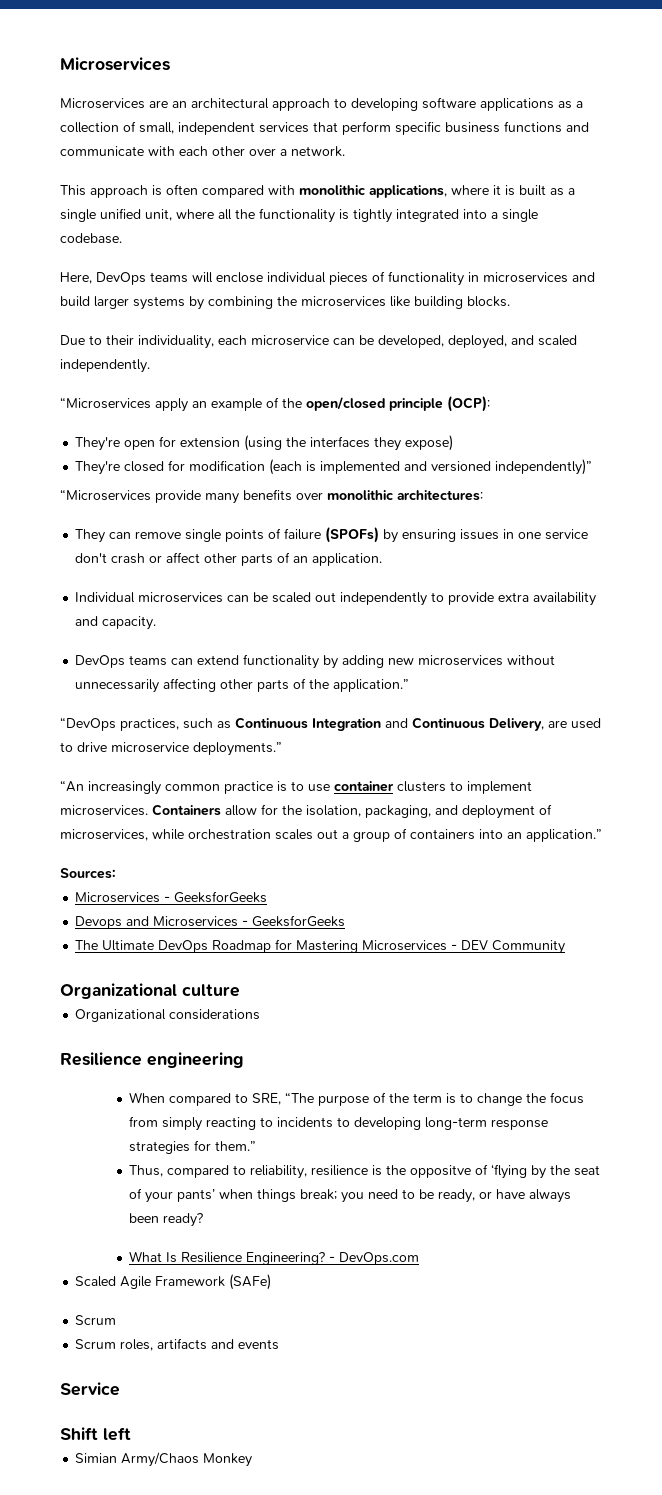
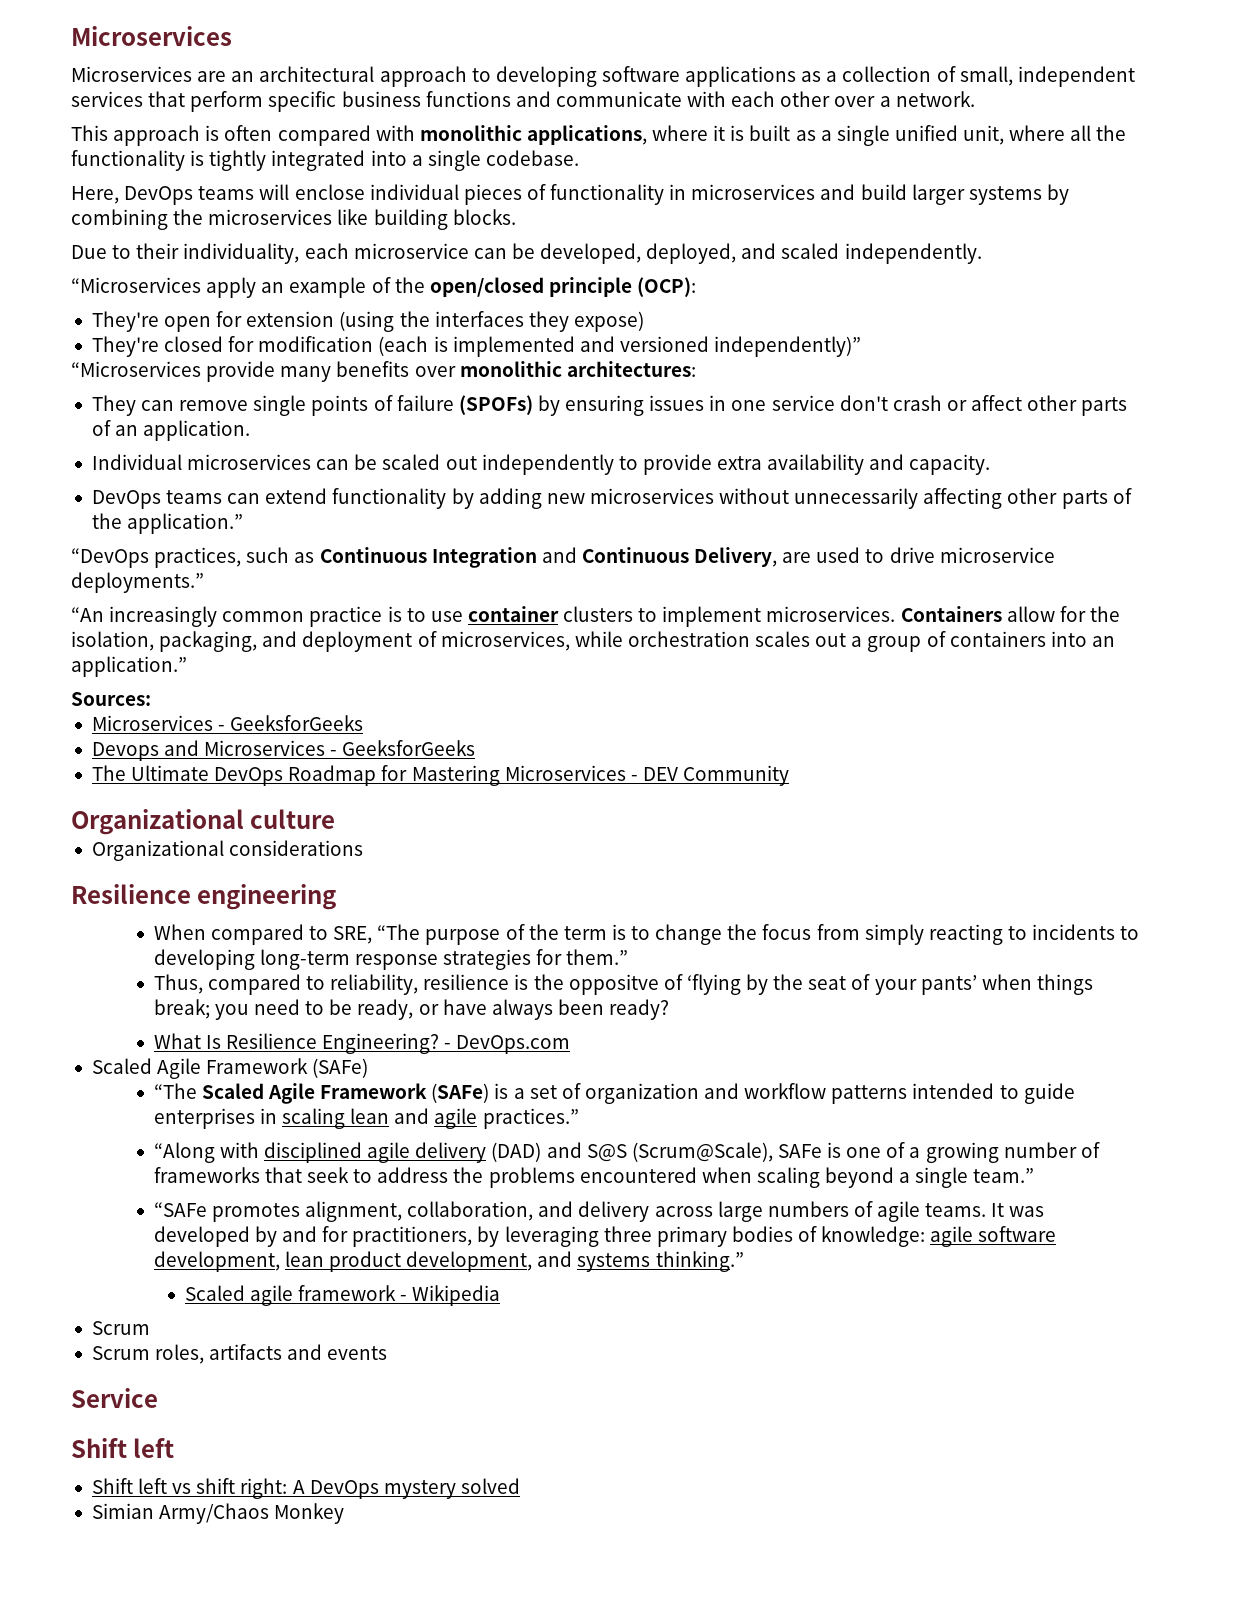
(272, 1282) none -> [153,1083,1075,1104] [153,1108,579,1129] [153,1142,1100,1163] [153,1167,1035,1188] [153,1201,1045,1222] [153,1226,1057,1247] [153,1251,744,1272] [184,1285,501,1306] // “The Scaled Agile Framework (SAFe) is a set of organization and workflow patterns intended to guide enterprises in scaling lean and agile practices.” // “Along with disciplined agile delivery (DAD) and S@S (Scrum@Scale), SAFe is one of a growing number of frameworks that seek to address the problems encountered when scaling beyond a single team.” // “SAFe promotes alignment, collaboration, and delivery across large numbers of agile teams. It was developed by and for practitioners, by leveraging three primary bodies of knowledge: agile software development, lean product development, and systems thinking.” // Scaled agile framework - Wikipedia
(131, 1434) none -> [91,1478,520,1499] // Shift left vs shift right: A DevOps mystery solved

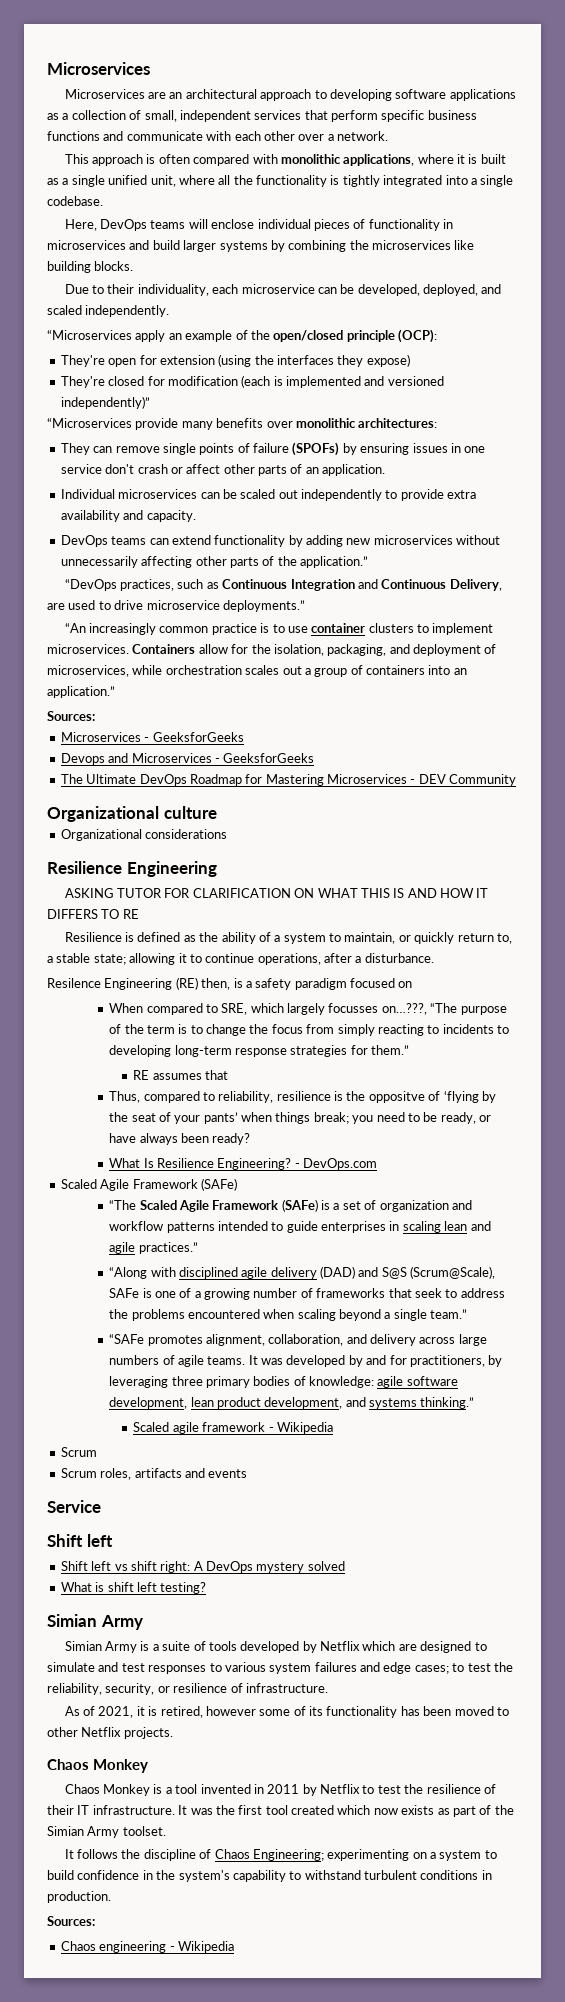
[197,884,337,910] engineering -> [126,861,217,877] [64,888,489,898] [47,909,139,919] [64,932,512,944] [47,953,434,965] [47,977,413,990] Engineering // ASKING TUTOR FOR CLARIFICATION ON WHAT THIS IS AND HOW IT DIFFERS TO RE // Resilience is defined as the ability of a system to maintain, or quickly return to, a stable state; allowing it to continue operations, after a disturbance. // Resilence Engineering (RE) then, is a safety paradigm focused on
(373, 935) none -> [250,1003,427,1015] which largely focusses on…???,
(629, 957) none -> [133,1070,229,1080] // RE assumes that
[91,1503,345,1524] Simian Army/Chaos Monkey -> [60,1582,207,1594] [47,1614,143,1630] [64,1641,487,1653] [47,1662,513,1674] [47,1683,328,1695] [64,1706,509,1718] [47,1727,173,1739] [47,1759,148,1773] [64,1784,496,1796] [47,1805,514,1817] [47,1826,166,1838] [64,1849,497,1861] [47,1870,492,1882] [47,1891,111,1903] [47,1916,95,1926] [60,1941,234,1953] What is shift left testing? // Simian Army // Simian Army is a suite of tools developed by Netflix which are designed to simulate and test responses to various system failures and edge cases; to test the reliability, security, or resilience of infrastructure. // As of 2021, it is retired, however some of its functionality has been moved to other Netflix projects. // Chaos Monkey // Chaos Monkey is a tool invented in 2011 by Netflix to test the resilience of their IT infrastructure. It was the first tool created which now exists as part of the Simian Army toolset. // It follows the discipline of Chaos Engineering; experimenting on a system to build confidence in the system's capability to withstand turbulent conditions in production. // Sources: // Chaos engineering - Wikipedia

